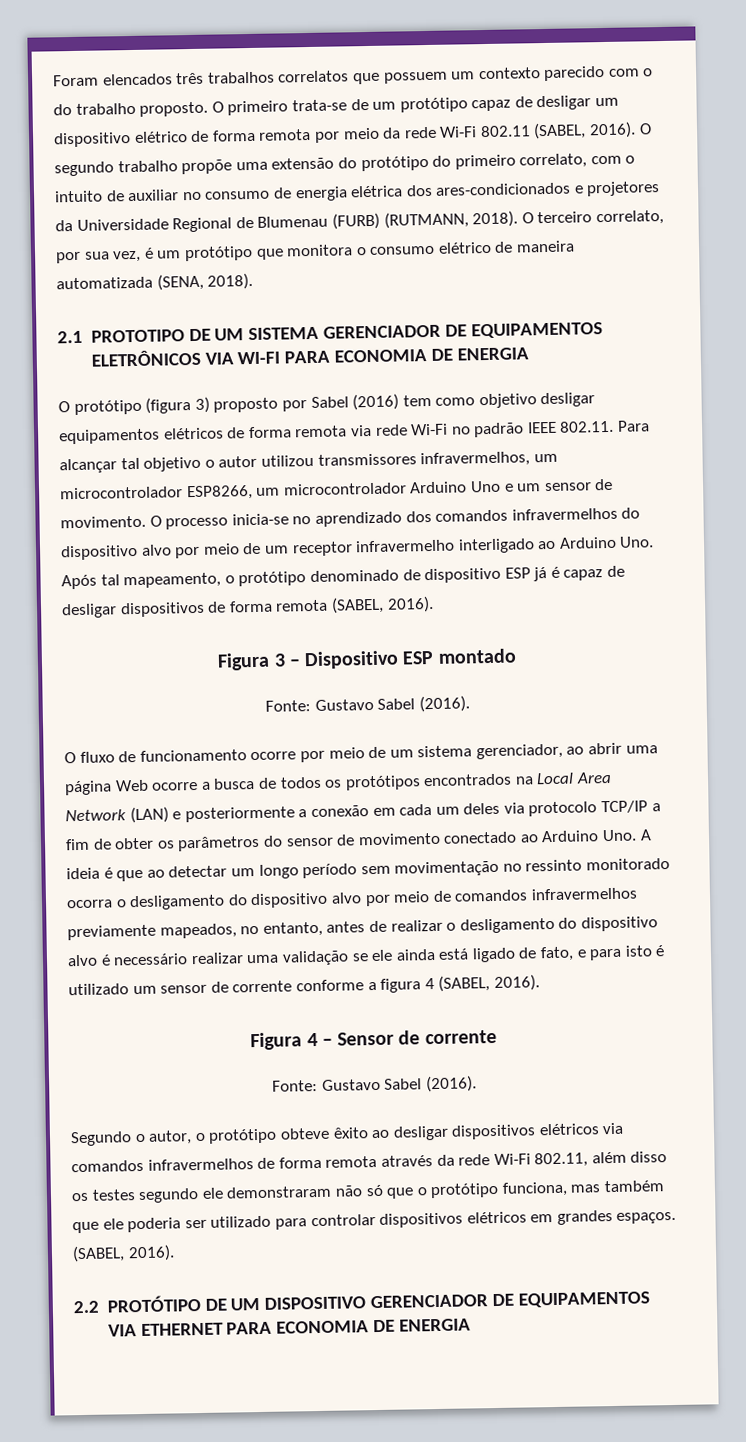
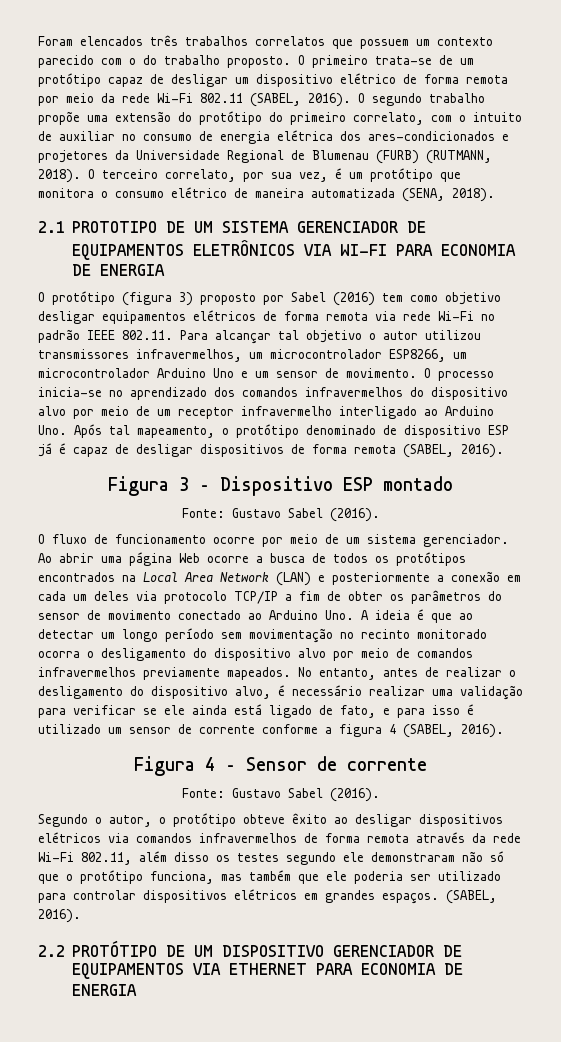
[475,743,585,760] gerenciador, ao -> [423,534,509,547] [38,553,52,563] gerenciador. Ao
[525,859,583,872] ressinto -> [361,629,410,639] recinto
[159,923,260,939] mapeados, no -> [227,667,312,680] mapeados. No
[67,954,98,967] alvo -> [235,686,271,699] alvo,
(349, 958) none -> [38,705,136,718] para verificar
[624,945,653,957] isto -> [432,705,460,715] isso

